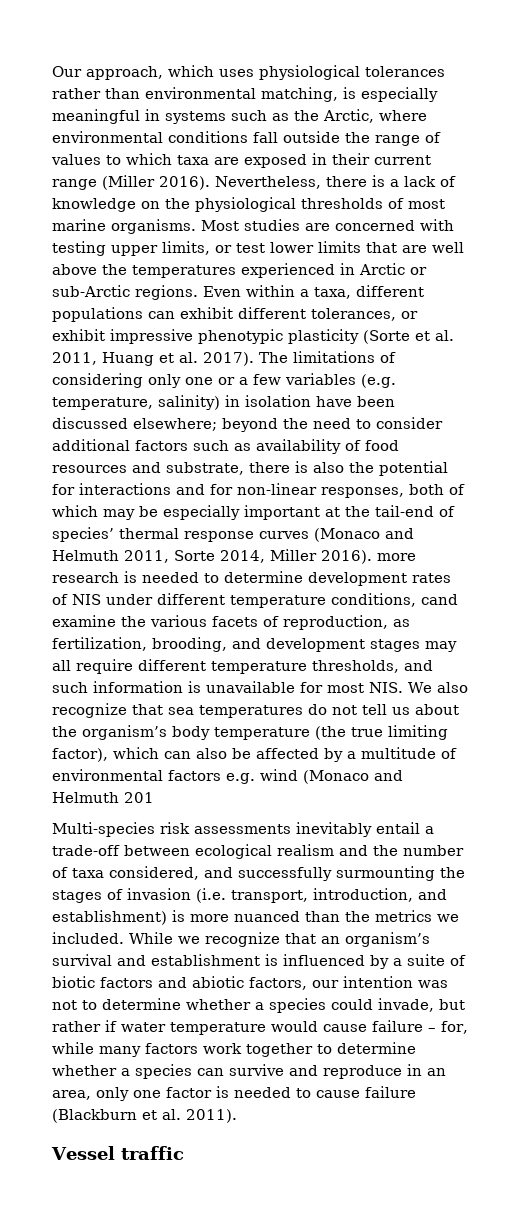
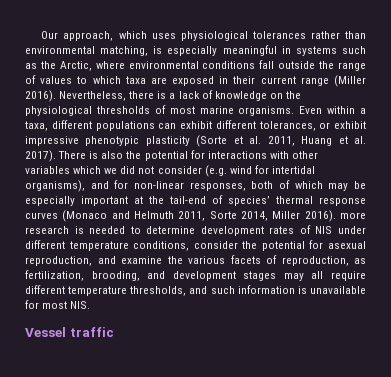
[201,219,454,231] [52,241,464,256] [52,263,427,278] [52,285,198,300] Most studies are concerned with testing upper limits, or test lower limits that are well above the temperatures experienced in Arctic or sub-Arctic regions. -> (295, 111) none
[259,351,396,363] [52,373,396,388] [52,395,395,410] [52,417,443,432] [52,439,399,454] [52,462,290,475] The limitations of considering only one or a few variables (e.g. temperature, salinity) in isolation have been discussed elsewhere; beyond the need to consider additional factors such as availability of food resources and substrate, there -> [58,151,87,159] There
(171, 489) none -> [269,151,318,159] [25,165,315,177] [25,180,85,192] with other variables which we did not consider (e.g. wind for intertidal organisms),
[421,594,458,605] cand -> [193,240,366,251] [25,256,116,266] consider the potential for asexual reproduction, and
[408,682,468,693] [52,703,459,718] [52,725,448,740] [52,747,457,762] [52,769,403,784] [52,792,154,803] [52,822,434,837] [52,844,464,859] [52,866,465,881] [52,888,447,903] [52,910,459,925] [52,932,430,947] [52,954,466,969] [52,976,448,990] [52,998,465,1013] [52,1020,468,1035] [52,1042,416,1057] [52,1064,446,1079] [52,1086,416,1101] [52,1109,237,1123] We also recognize that sea temperatures do not tell us about the organism’s body temperature (the true limiting factor), which can also be affected by a multitude of environmental factors e.g. wind (Monaco and Helmuth 201 // Multi-species risk assessments inevitably entail a trade-off between ecological realism and the number of taxa considered, and successfully surmounting the stages of invasion (i.e. transport, introduction, and establishment) is more nuanced than the metrics we included. While we recognize that an organism’s survival and establishment is influenced by a suite of biotic factors and abiotic factors, our intention was not to determine whether a species could invade, but rather if water temperature would cause failure – for, while many factors work together to determine whether a species can survive and reproduce in an area, only one factor is needed to cause failure (Blackburn et al. 2011). -> (91, 305) none

